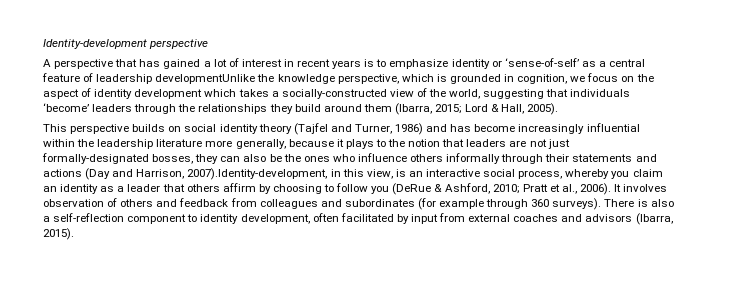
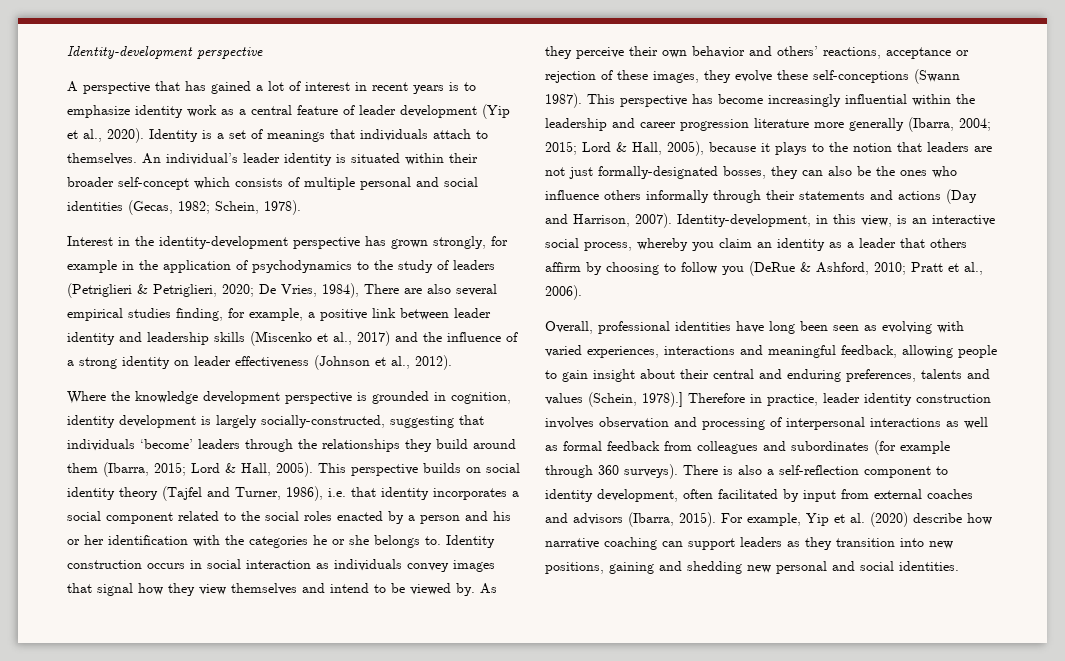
[491,58,579,67] or ‘sense-of-self’ -> [187,105,217,117] work
[96,73,654,84] [43,88,481,99] leadership developmentUnlike the knowledge perspective, which is grounded in cognition, we focus on the aspect of identity development which takes a socially-constructed view of the world, -> [359,104,510,119] [67,128,488,143] [67,153,478,166] [67,177,478,190] [67,200,301,215] [67,236,508,249] [67,260,495,273] [67,283,497,298] [67,308,491,321] [67,331,518,346] [67,355,452,370] [67,391,511,404] [67,415,385,428] leader development (Yip et al., 2020). Identity is a set of meanings that individuals attach to themselves. An individual’s leader identity is situated within their broader self-concept which consists of multiple personal and social identities (Gecas, 1982; Schein, 1978). // Interest in the identity-development perspective has grown strongly, for example in the application of psychodynamics to the study of leaders (Petriglieri & Petriglieri, 2020; De Vries, 1984), There are also several empirical studies finding, for example, a positive link between leader identity and leadership skills (Miscenko et al., 2017) and the influence of a strong identity on leader effectiveness (Johnson et al., 2012). // Where the knowledge development perspective is grounded in cognition, identity development is largely socially-constructed,
(559, 109) // -> (313, 469) none
[395,123,448,135] 1986) and -> [286,486,519,501] [67,511,511,524] [67,535,495,548] [67,559,495,572] [67,583,497,596] [545,46,969,59] [545,69,960,84] [545,93,687,108] 1986), i.e. that identity incorporates a social component related to the social roles enacted by a person and his or her identification with the categories he or she belongs to. Identity construction occurs in social interaction as individuals convey images that signal how they view themselves and intend to be viewed by. As they perceive their own behavior and others’ reactions, acceptance or rejection of these images, they evolve these self-conceptions (Swann 1987). This perspective
[156,139,286,149] literature more generally, -> [612,117,991,132] [545,141,704,156] and career progression literature more generally (Ibarra, 2004; 2015; Lord & Hall, 2005),
[187,168,328,180] 2007).Identity-development, -> [635,213,811,228] 2007). Identity-development,
[614,184,668,192] [43,198,178,207] It involves observation of others and -> [545,321,964,334] [545,345,997,358] [545,369,990,382] [545,392,991,407] [545,417,988,430] [545,441,602,451] // Overall, professional identities have long been seen as evolving with varied experiences, interactions and meaningful feedback, allowing people to gain insight about their central and enduring preferences, talents and values (Schein, 1978).] Therefore in practice, leader identity construction involves observation and processing of interpersonal interactions as well as formal
(74, 234) none -> [721,512,992,527] [545,537,953,550] [545,561,959,574] For example, Yip et al. (2020) describe how narrative coaching can support leaders as they transition into new positions, gaining and shedding new personal and social identities.

